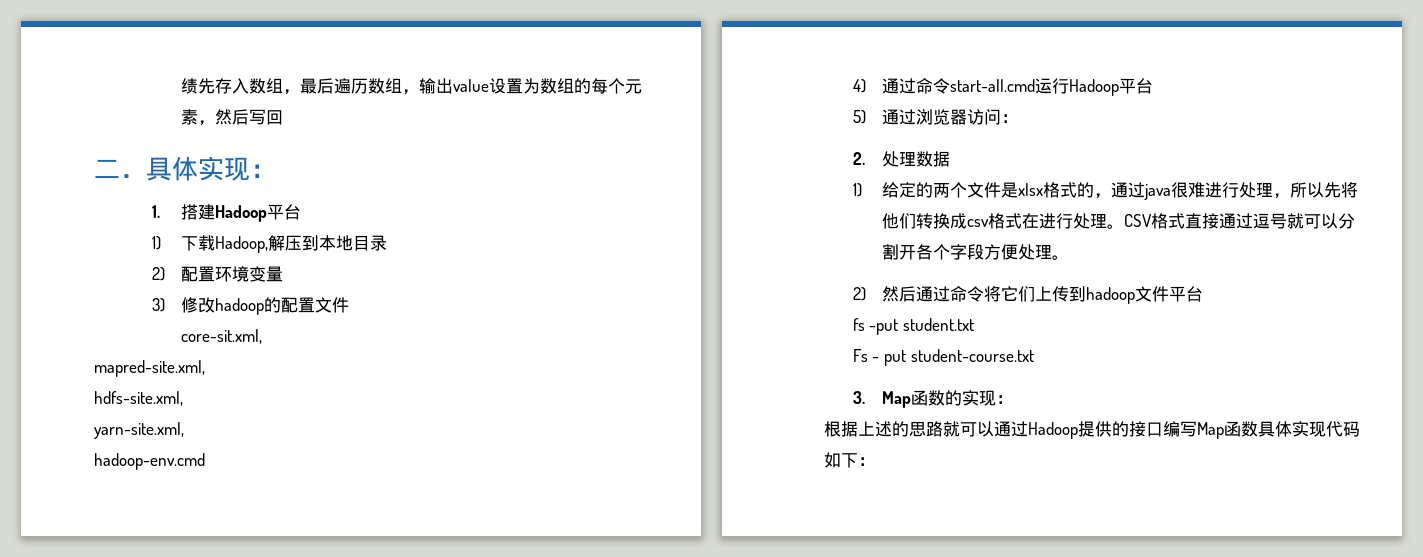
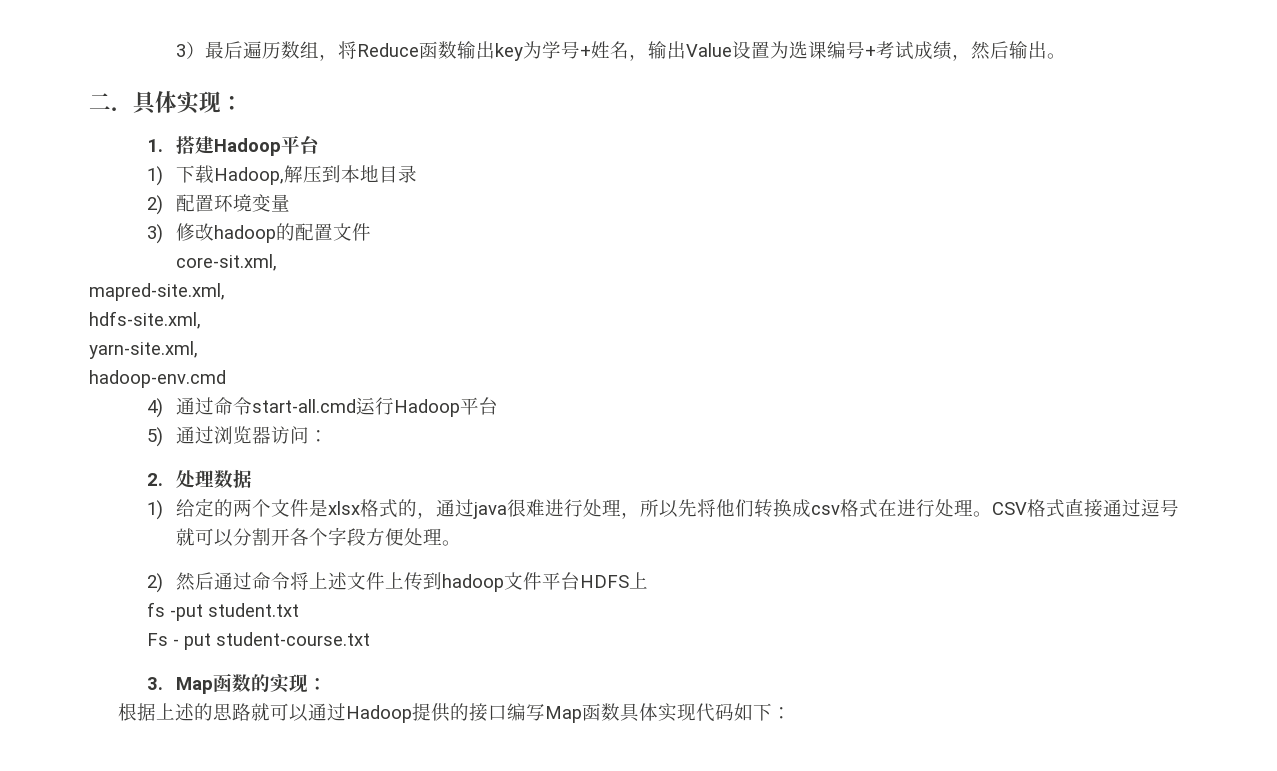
[180,78,642,95] [180,109,283,126] 绩先存入数组，最后遍历数组，输出value设置为数组的每个元素，然后写回 -> [176,41,1067,61] 3）最后遍历数组，将Reduce函数输出key为学号+姓名，输出Value设置为选课编号+考试成绩，然后输出。
[1000,286,1035,302] 它们 -> [309,572,386,590] 上述文件
(1203, 294) none -> [580,572,649,589] HDFS上

